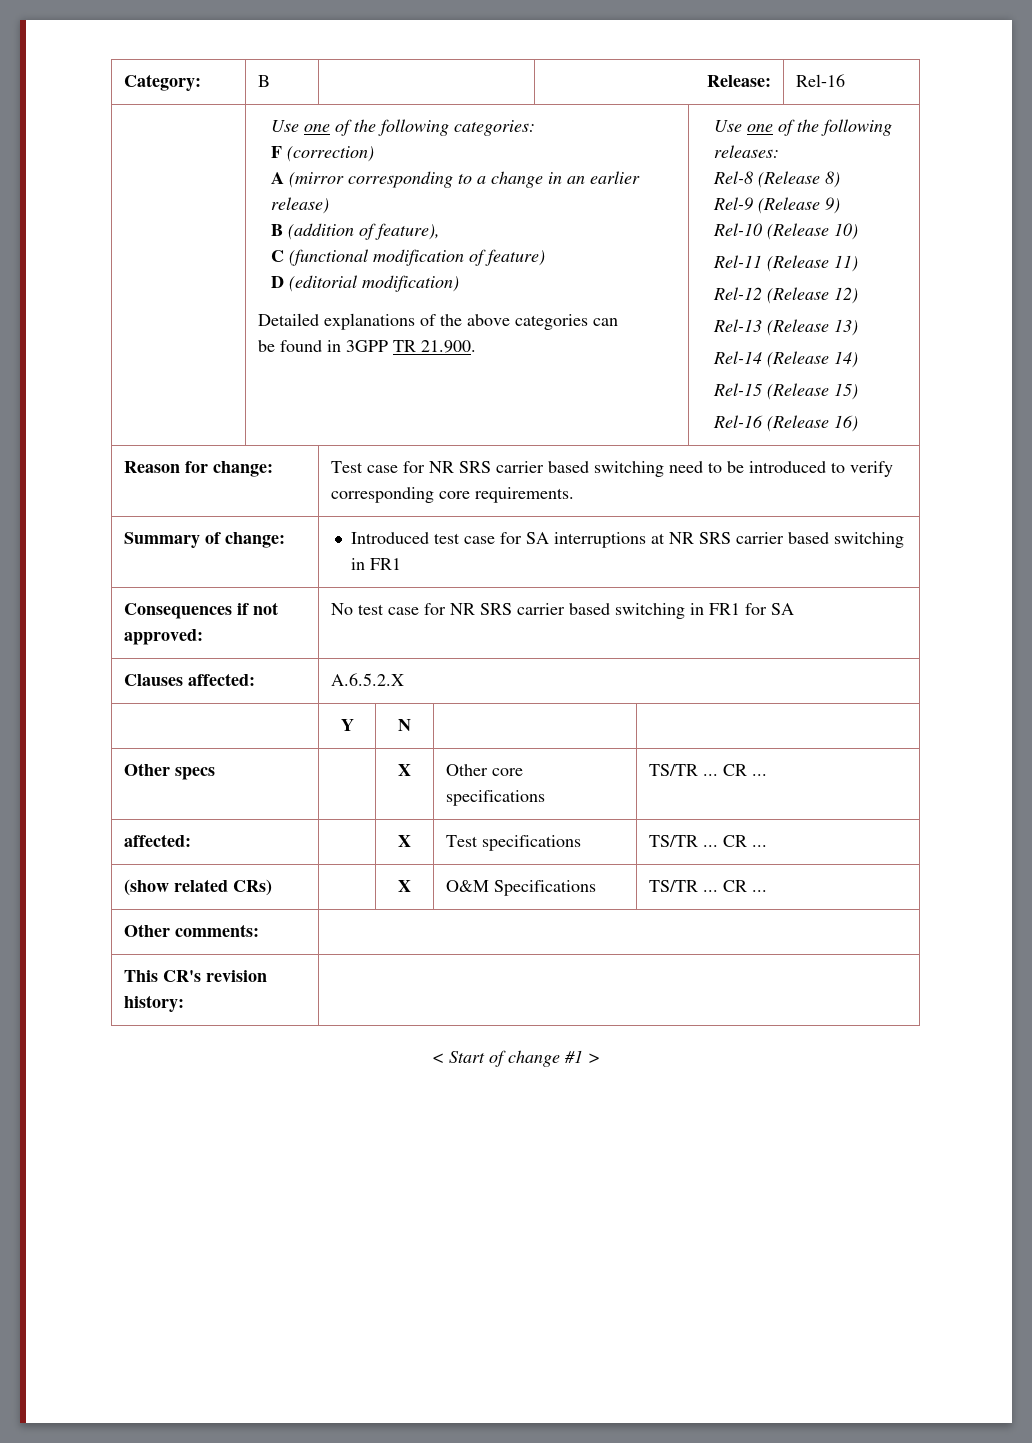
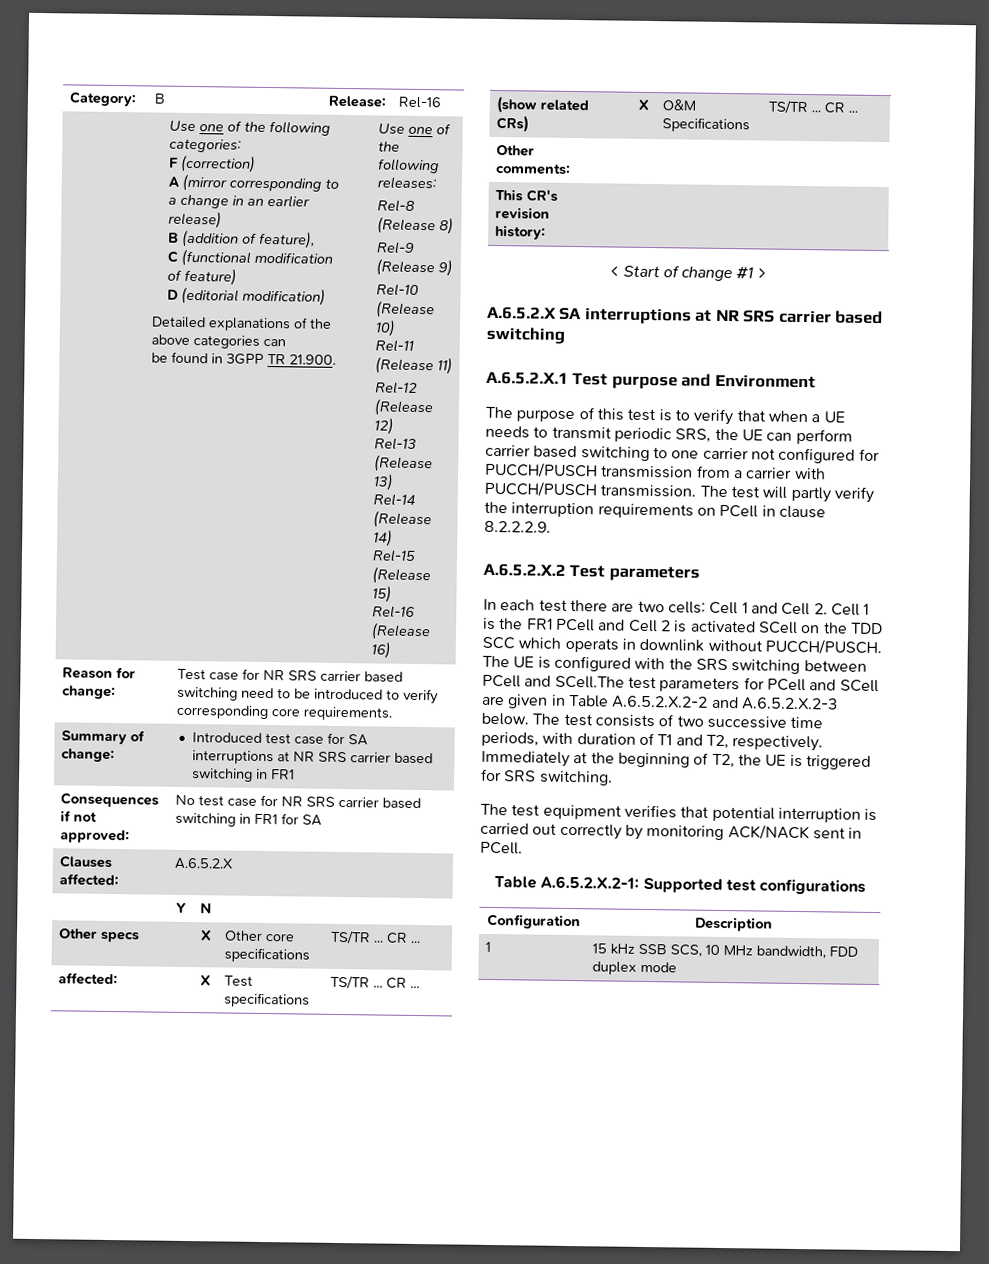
(600, 1058) none -> [487,306,884,325] [486,326,565,344] [486,371,816,390] [485,406,845,426] [485,425,853,445] [485,444,880,464] [485,461,826,480] [484,480,874,503] [484,501,826,519] [484,520,551,533] [483,563,700,582] [483,598,870,616] [483,617,883,635] [482,636,882,656] [482,655,867,675] [482,674,879,693] [482,694,838,711] [481,712,824,729] [481,731,824,752] [481,750,871,770] [481,768,613,786] [480,803,878,823] [480,822,863,841] [480,841,523,855] [493,875,867,895] [486,913,581,930] [694,916,773,932] [484,941,491,952] [591,943,858,959] [591,961,677,975] // A.6.5.2.X SA interruptions at NR SRS carrier based switching // A.6.5.2.X.1 Test purpose and Environment // The purpose of this test is to verify that when a UE needs to transmit periodic SRS, the UE can perform carrier based switching to one carrier not configured for PUCCH/PUSCH transmission from a carrier with PUCCH/PUSCH transmission. The test will partly verify the interruption requirements on PCell in clause 8.2.2.2.9. // A.6.5.2.X.2 Test parameters // In each test there are two cells: Cell 1 and Cell 2. Cell 1 is the FR1 PCell and Cell 2 is activated SCell on the TDD SCC which operats in downlink without PUCCH/PUSCH. The UE is configured with the SRS switching between PCell and SCell.The test parameters for PCell and SCell are given in Table A.6.5.2.X.2-2 and A.6.5.2.X.2-3 below. The test consists of two successive time periods, with duration of T1 and T2, respectively. Immediately at the beginning of T2, the UE is triggered for SRS switching. // The test equipment verifies that potential interruption is carried out correctly by monitoring ACK/NACK sent in PCell. // Table A.6.5.2.X.2-1: Supported test configurations // Configuration | Description // 1 | 15 kHz SSB SCS, 10 MHz bandwidth, FDD duplex mode

